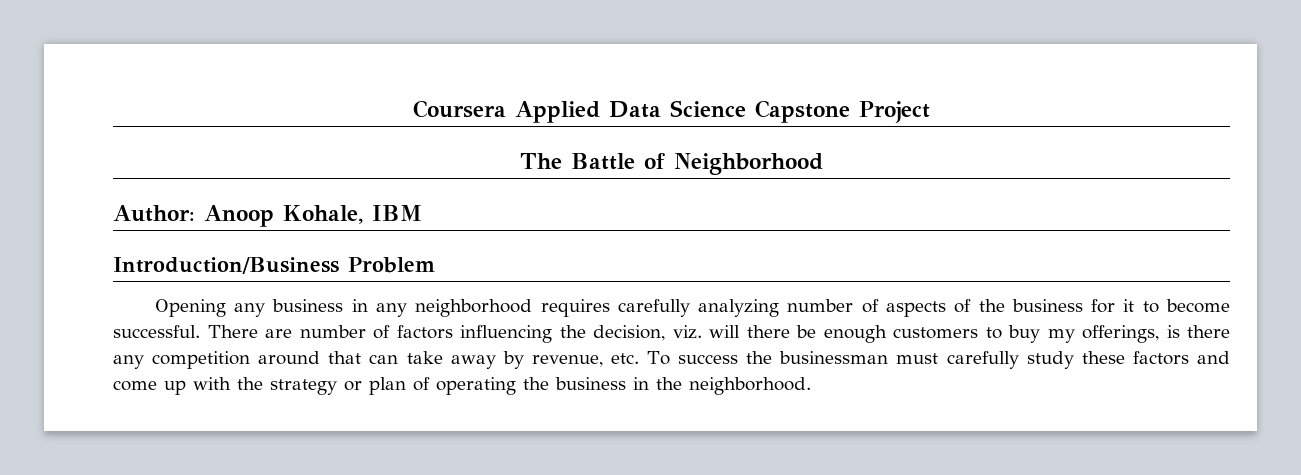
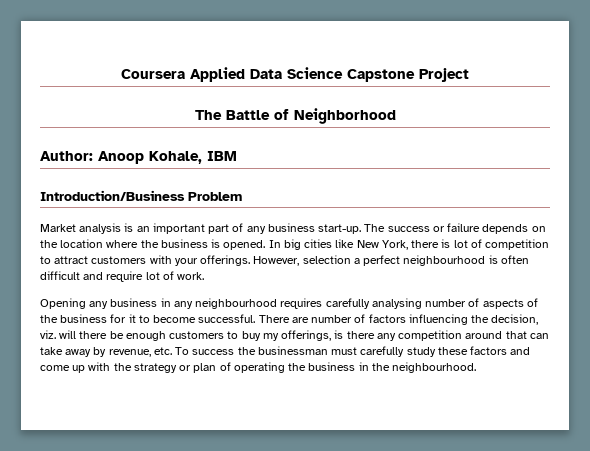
(435, 265) none -> [40,223,546,234] [40,239,550,250] [40,255,529,266] [40,271,205,282] // Market analysis is an important part of any business start-up. The success or failure depends on the location where the business is opened. In big cities like New York, there is lot of competition to attract customers with your offerings. However, selection a perfect neighbourhood is often difficult and require lot of work.
[415,299,533,317] neighborhood -> [195,298,278,309] neighbourhood
[698,299,780,317] analyzing -> [371,298,422,309] analysing
[689,377,811,395] neighborhood. -> [392,362,477,373] neighbourhood.

